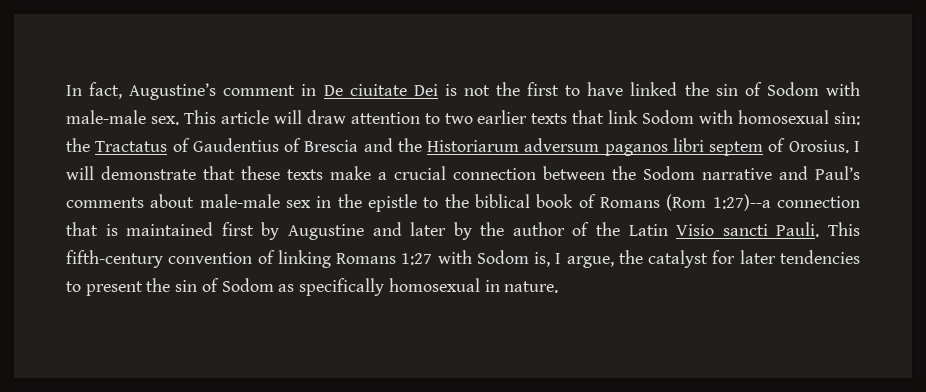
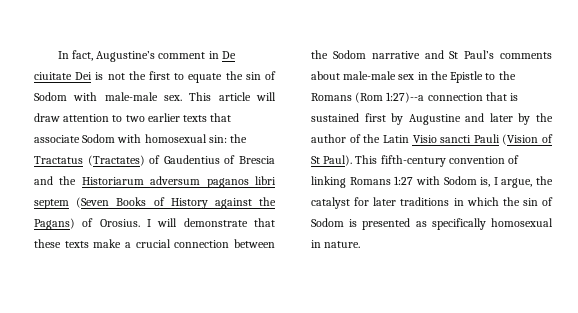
[587,82,678,96] have linked -> [188,73,223,83] equate
[608,110,639,124] link -> [34,135,80,143] associate
(168, 146) none -> [87,155,145,166] (Tractates)
(764, 148) none -> [76,197,276,209] [34,218,75,230] (Seven Books of History against the Pagans)
(808, 173) none -> [449,51,459,59] St
[368,194,417,212] epistle -> [450,71,484,83] Epistle
[474,194,596,208] biblical book of -> (516, 75) none
[126,222,214,236] maintained -> [311,113,359,122] sustained
[776,222,820,237] Pauli. -> [473,134,553,145] [311,155,353,166] Pauli (Vision of St Paul).
[779,250,860,264] [66,278,274,296] tendencies to present the sin of Sodom -> [400,197,553,206] [311,218,411,230] traditions in which the sin of Sodom is presented

